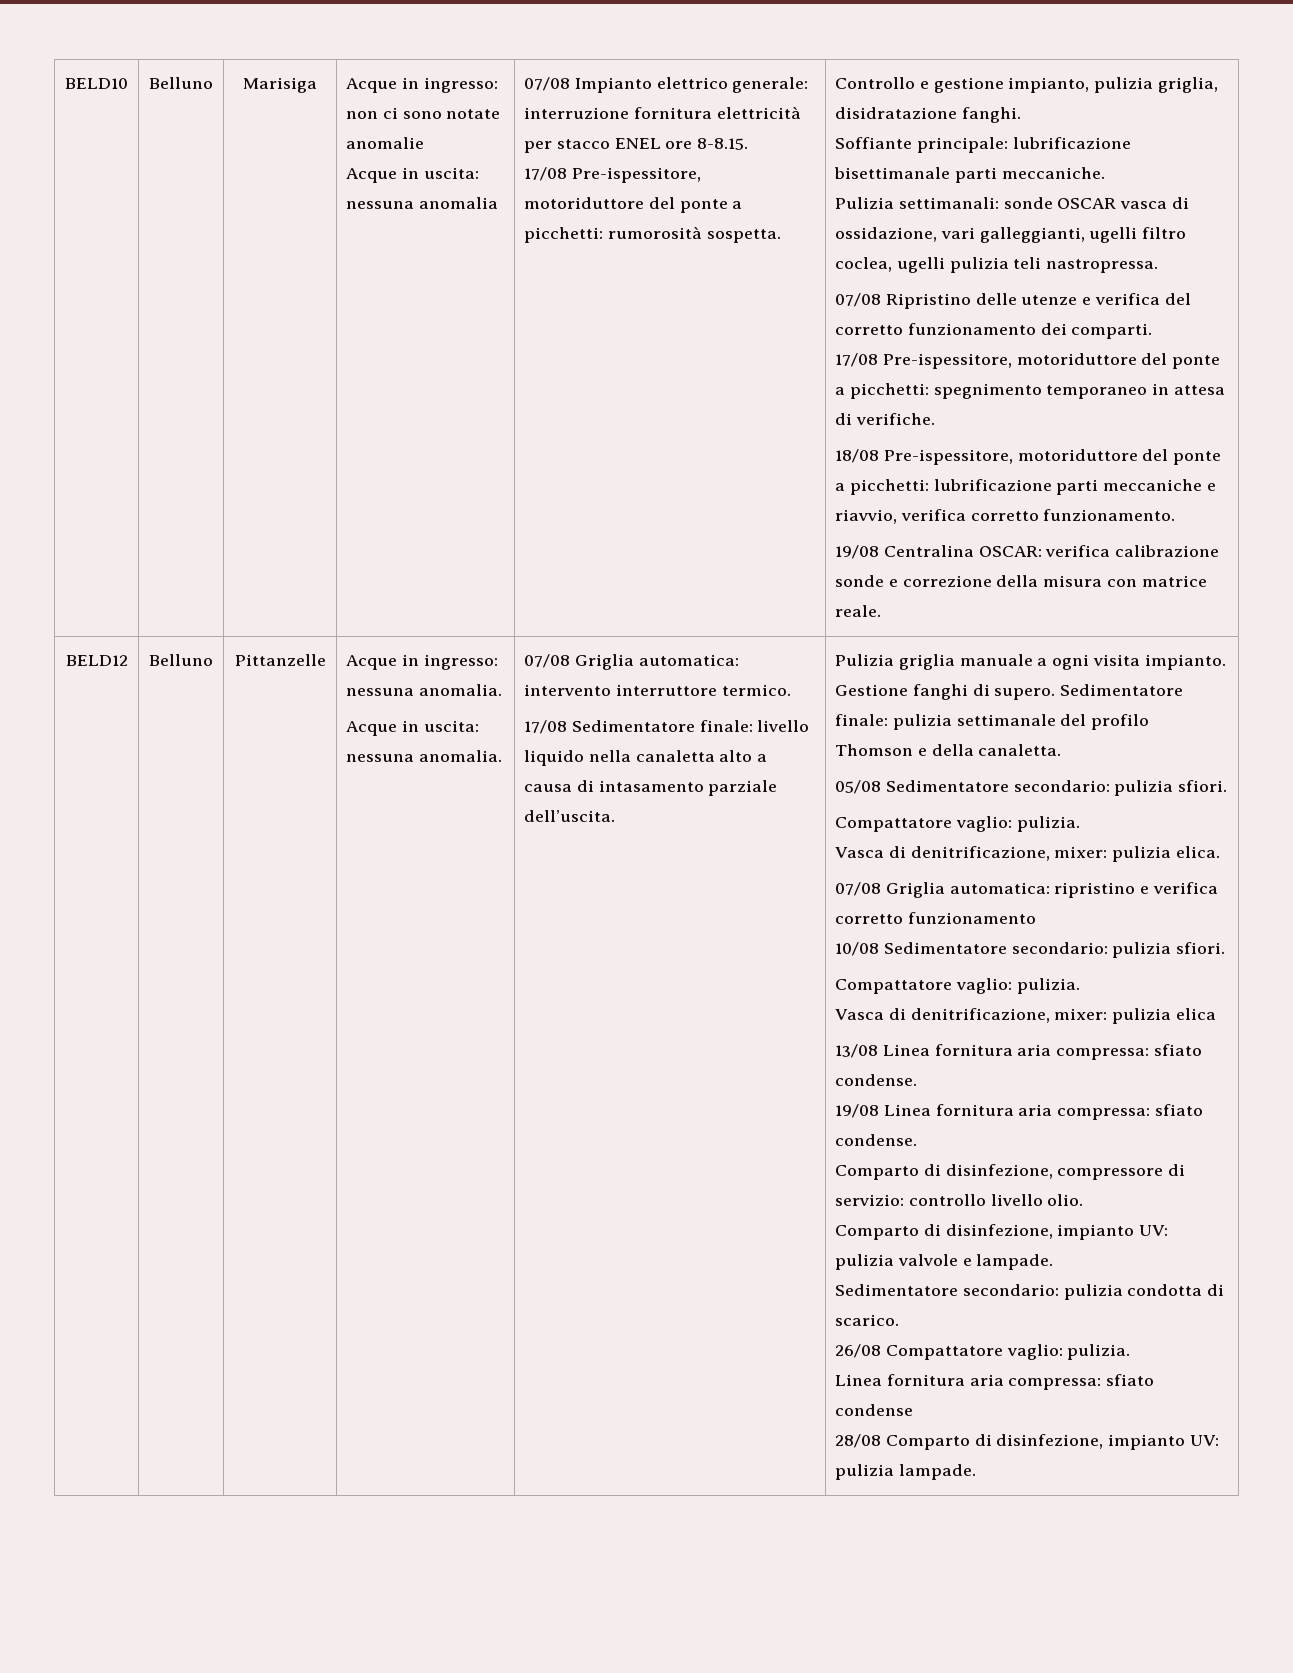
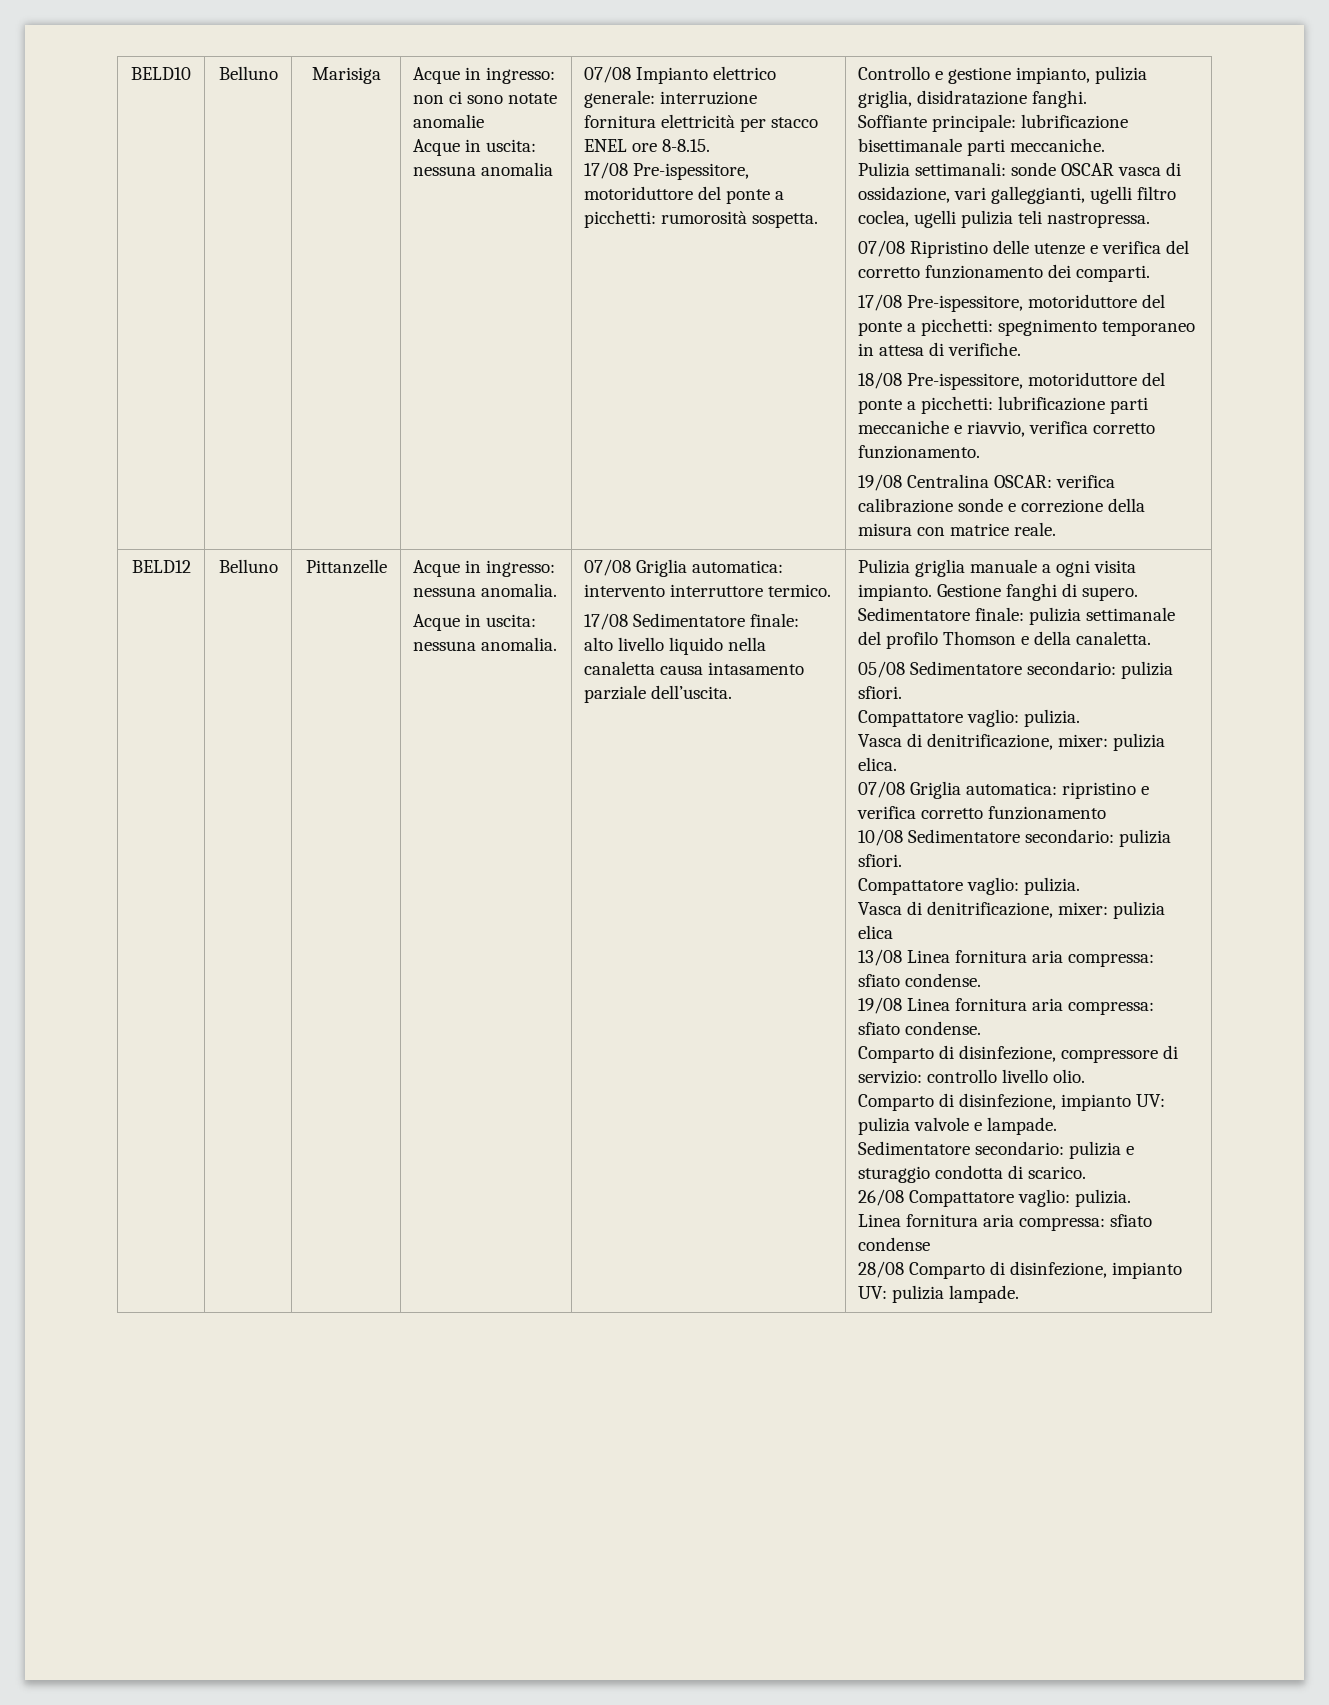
(753, 726) none -> [584,637,614,651] alto
[719,750,768,762] [524,780,594,792] alto a causa di -> [660,665,704,675] causa
(1123, 1292) none -> [1126,1146,1135,1155] [858,1166,931,1183] e sturaggio

